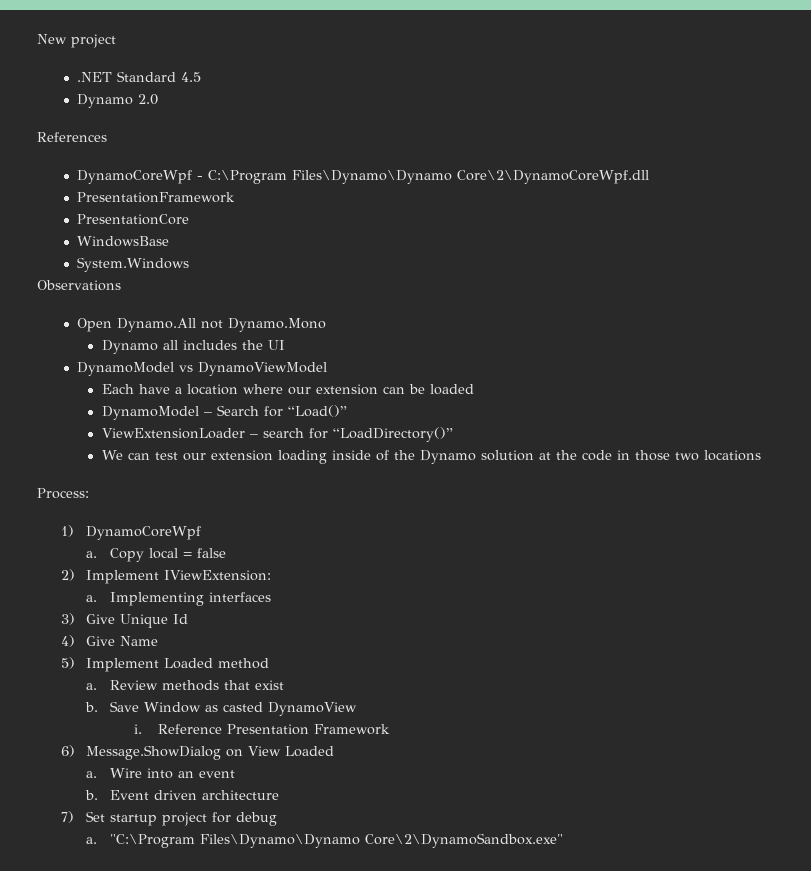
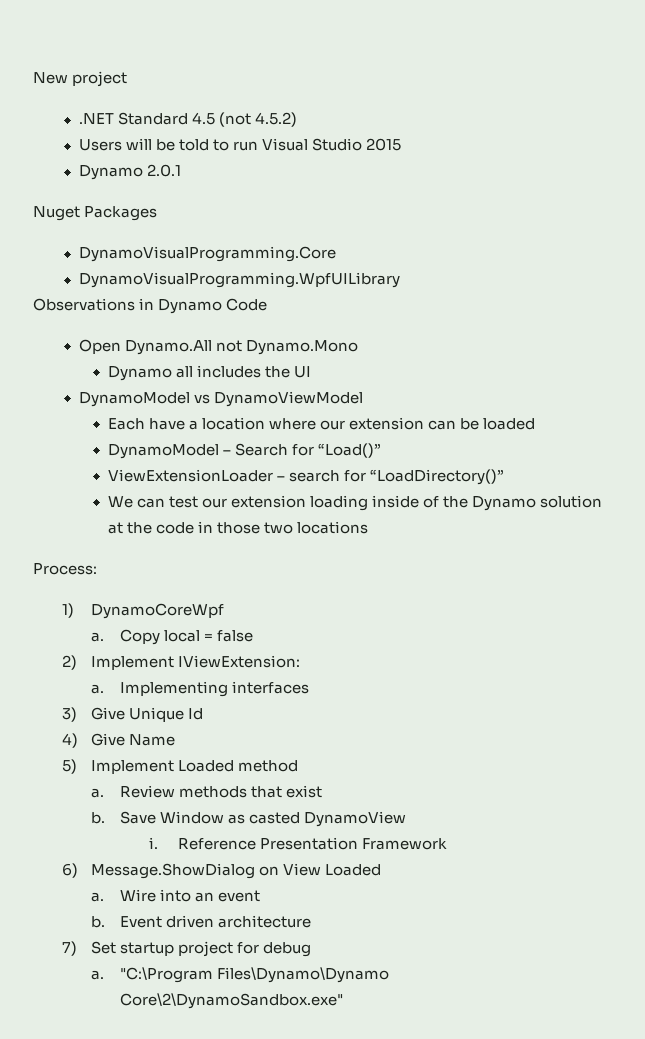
[77,94,159,108] [37,132,107,142] [77,170,650,184] [77,192,236,203] [77,214,190,225] [77,236,170,247] [77,257,190,272] [37,280,121,291] // Dynamo 2.0 // References // DynamoCoreWpf - C:\Program Files\Dynamo\Dynamo Core\2\DynamoCoreWpf.dll // PresentationFramework // PresentationCore // WindowsBase // System.Windows // Observations -> [218,112,297,127] [78,138,401,151] [78,164,181,180] [33,206,158,221] [78,246,336,262] [78,272,400,288] [33,298,268,314] (not 4.5.2) // Users will be told to run Visual Studio 2015 // Dynamo 2.0.1 // Nuget Packages // DynamoVisualProgramming.Core // DynamoVisualProgramming.WpfUILibrary // Observations in Dynamo Code

